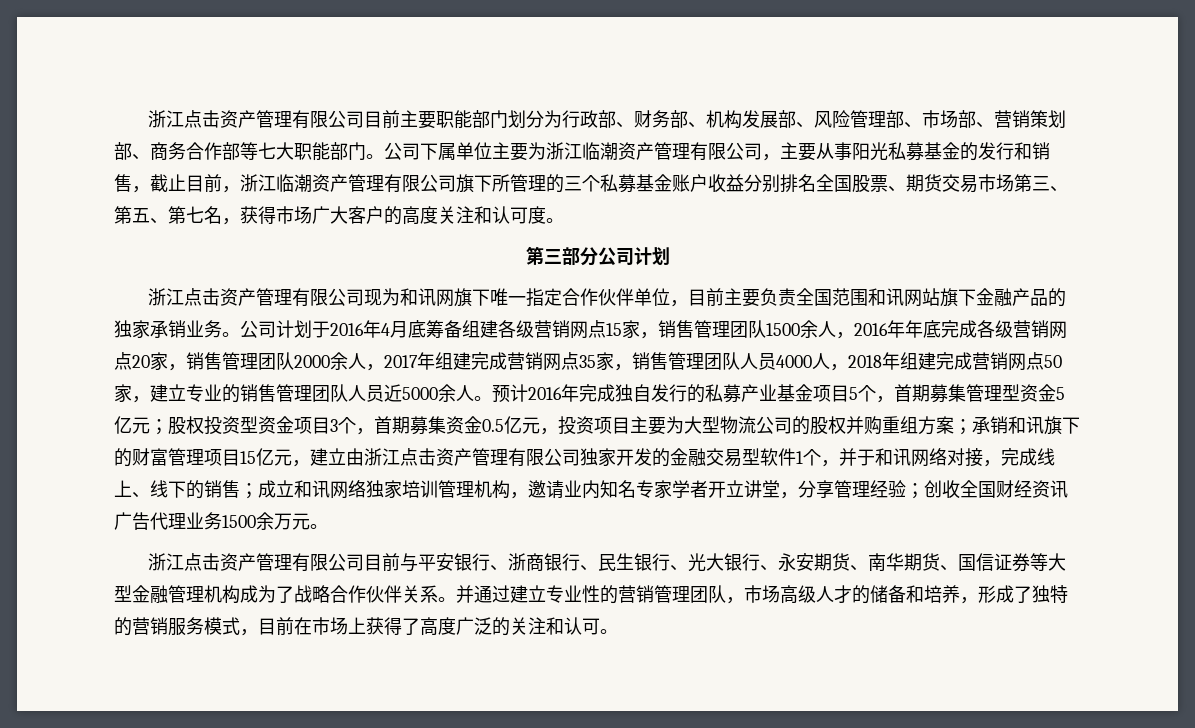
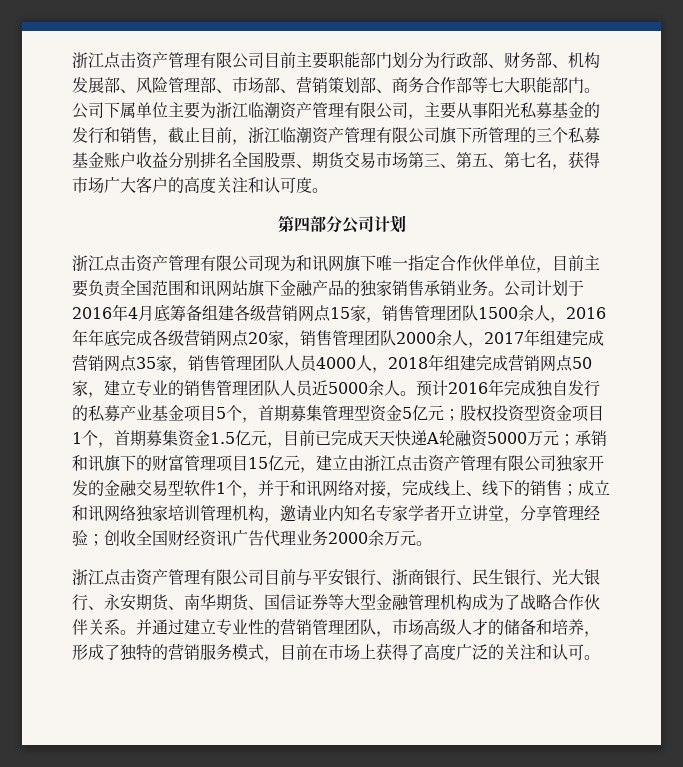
[543,249,562,264] 三 -> [293,217,310,232] 四
(150, 329) none -> [392,280,424,296] 销售
[330,419,338,432] 3 -> [72,432,82,444] 1
[482,416,954,435] 0.5亿元，投资项目主要为大型物流公司的股权并购重组方案 -> [210,430,559,448] 1.5亿元，目前已完成天天快递A轮融资5000万元
[222,515,256,528] 1500 -> [328,532,368,544] 2000

